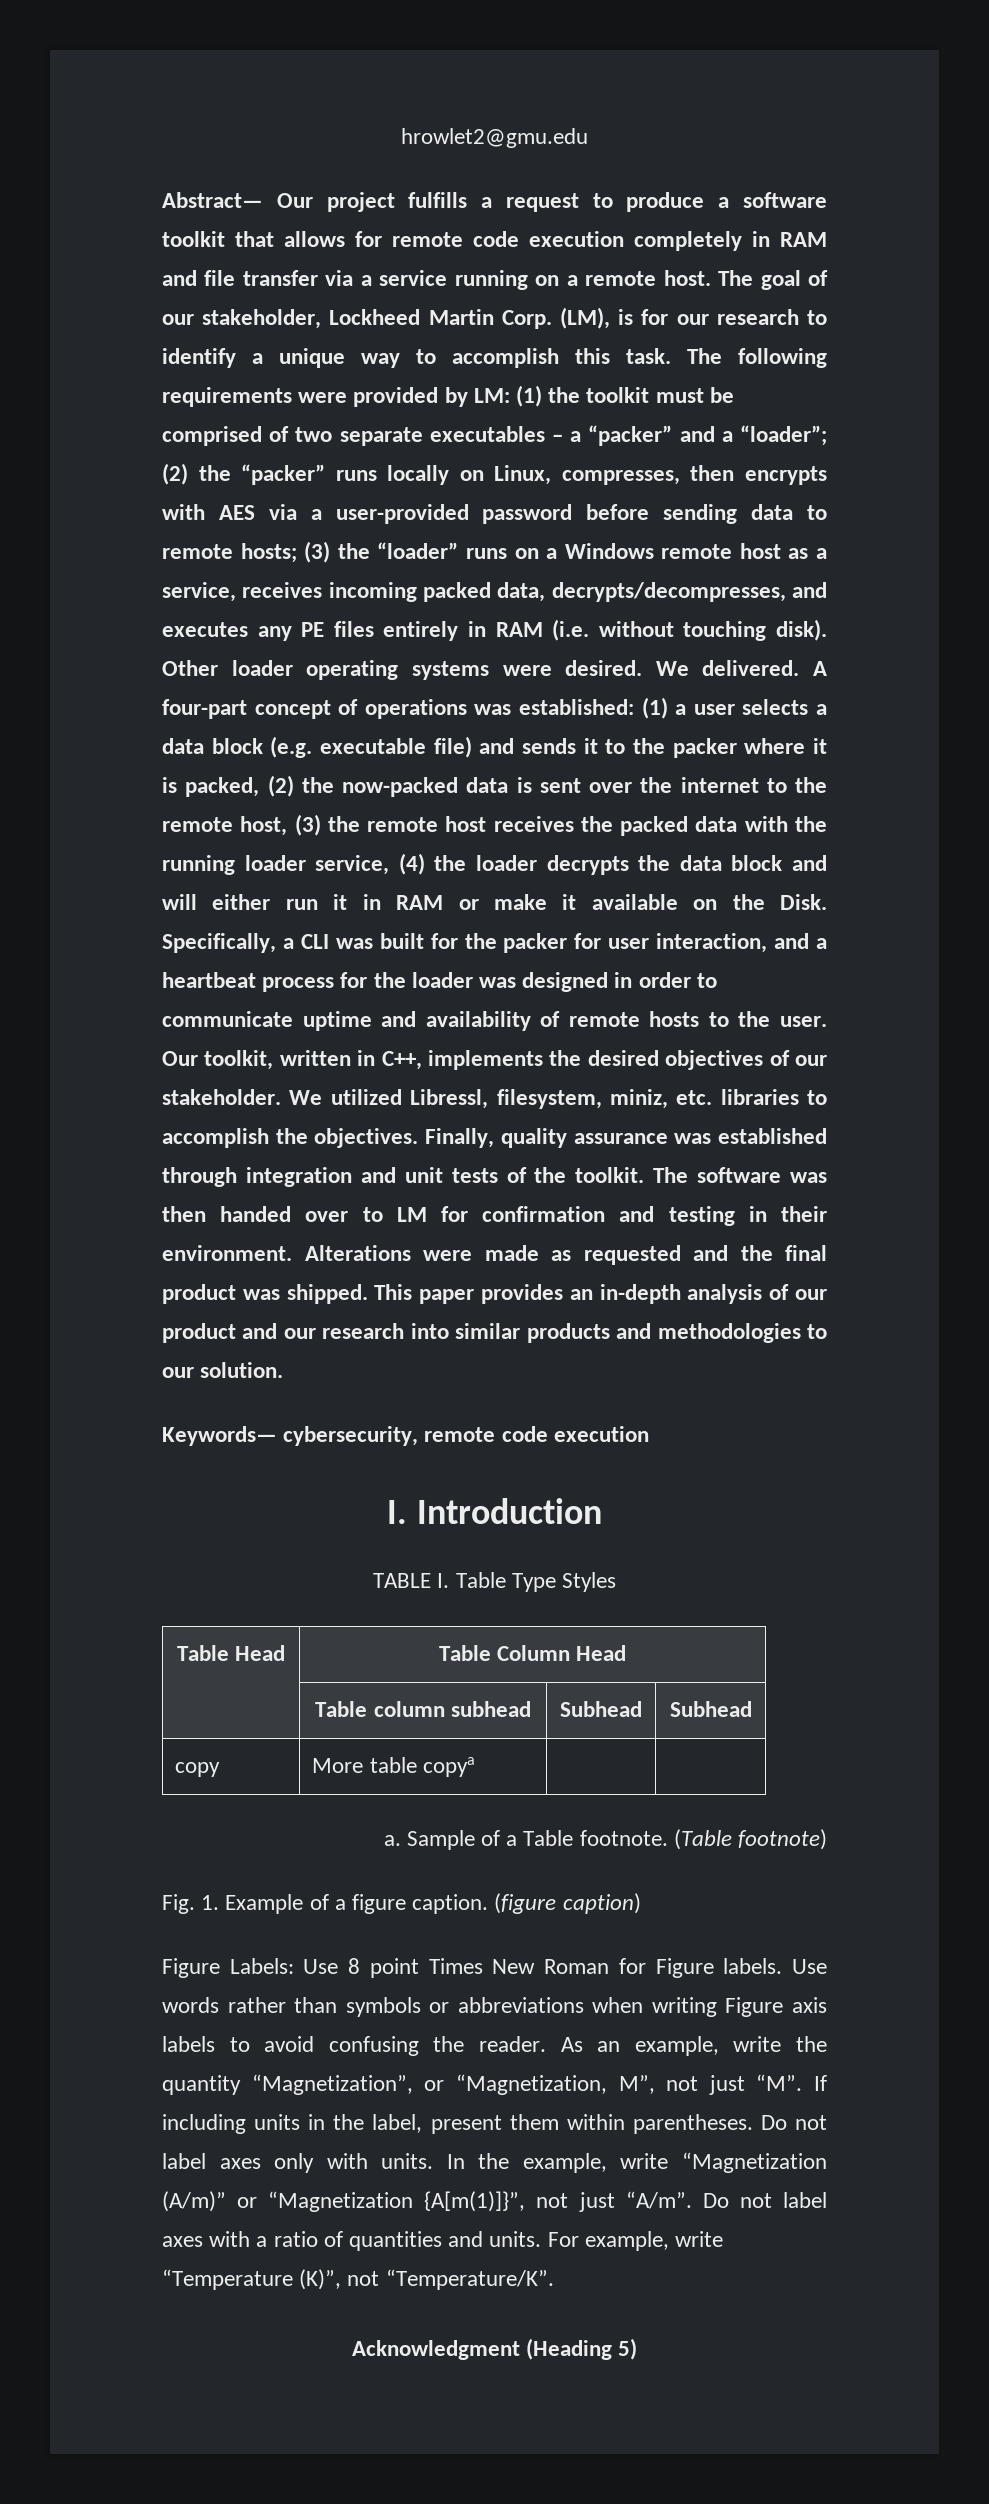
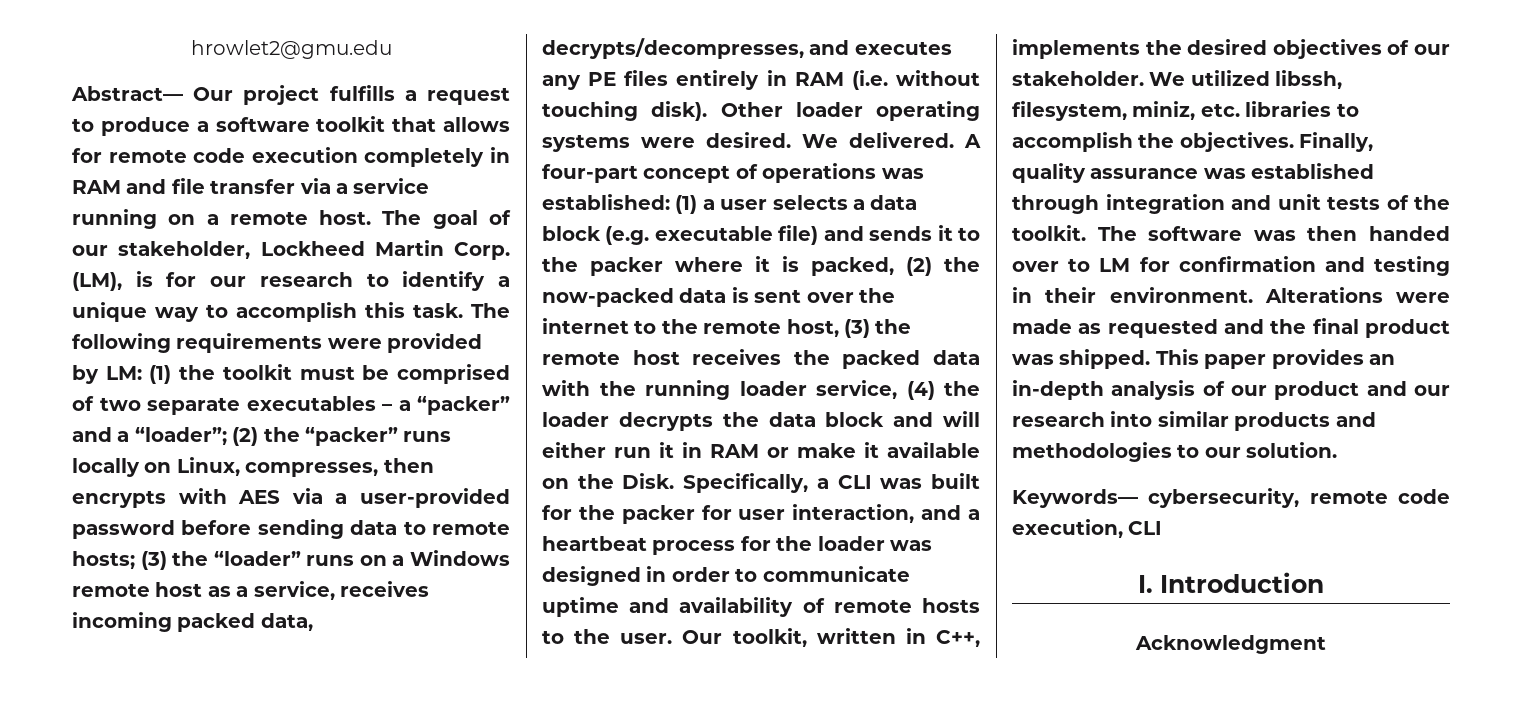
[410,1089,489,1109] Libressl, -> [1275,70,1343,89] libssh,
[553,1426,649,1442] execution -> [1012,519,1163,538] execution, CLI
[373,1572,616,1592] [176,1645,286,1661] [438,1645,627,1661] [315,1701,531,1717] [560,1701,642,1717] [669,1701,752,1717] [175,1762,221,1777] [312,1757,475,1777] [383,1829,827,1850] [162,1893,641,1914] [162,1958,828,1978] [162,1997,827,2017] [162,2036,828,2056] [162,2074,827,2095] [162,2114,828,2134] [162,2152,827,2173] [162,2191,827,2212] [162,2231,724,2251] [162,2269,554,2290] // TABLE I. Table Type Styles // Table Head | Table Column Head // | Table column subhead | Subhead | Subhead // copy | More table copya | | // a. Sample of a Table footnote. (Table footnote) // Fig. 1. Example of a figure caption. (figure caption) // Figure Labels: Use 8 point Times New Roman for Figure labels. Use words rather than symbols or abbreviations when writing Figure axis labels to avoid confusing the reader. As an example, write the quantity “Magnetization”, or “Magnetization, M”, not just “M”. If including units in the label, present them within parentheses. Do not label axes only with units. In the example, write “Magnetization (A/m)” or “Magnetization {A[m(1)]}”, not just “A/m”. Do not label axes with a ratio of quantities and units. For example, write “Temperature (K)”, not “Temperature/K”. -> (1324, 582) none
[526,2338,638,2360] (Heading 5) -> (1326, 644) none

